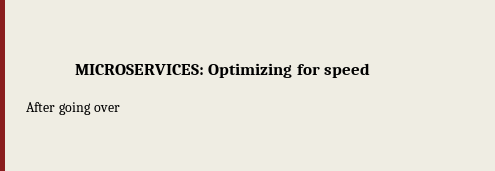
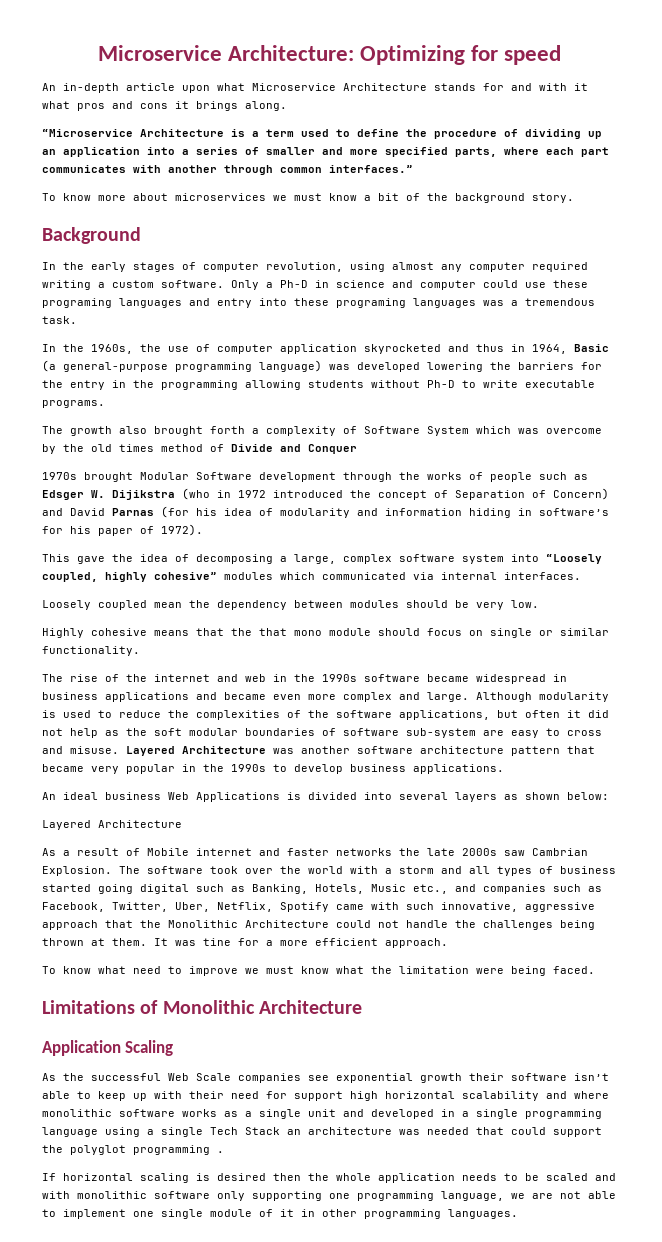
[74,64,204,75] MICROSERVICES: -> [97,45,354,61] Microservice Architecture:
[26,102,120,115] After going over -> [42,83,588,93] [42,101,287,111] [42,129,602,139] [42,147,609,157] [42,165,413,175] [42,193,574,203] [42,227,141,244] [42,262,588,272] [42,280,588,290] [42,298,595,308] [42,316,77,324] [42,344,609,354] [42,360,602,372] [42,380,595,390] [42,400,105,408] [42,426,602,436] [42,444,357,454] [42,472,588,482] [42,488,609,500] [42,506,609,518] [42,524,203,536] [42,554,602,564] [42,572,581,582] [42,600,539,610] [42,628,609,638] [42,646,140,656] [42,674,567,684] [42,692,609,702] [42,710,609,720] [42,728,602,738] [42,746,595,756] [42,764,504,774] [42,792,609,802] [42,820,182,830] [42,848,588,856] [42,866,616,876] [42,884,602,894] [42,902,595,912] [42,920,595,930] [42,938,448,948] [42,966,595,976] [42,1000,362,1014] [42,1040,174,1056] [42,1073,609,1083] [42,1091,609,1101] [42,1109,602,1119] [42,1127,602,1137] [42,1145,224,1155] [42,1173,616,1183] [42,1191,616,1201] [42,1209,518,1219] An in-depth article upon what Microservice Architecture stands for and with it what pros and cons it brings along. // “Microservice Architecture is a term used to define the procedure of dividing up an application into a series of smaller and more specified parts, where each part communicates with another through common interfaces.” // To know more about microservices we must know a bit of the background story. // Background // In the early stages of computer revolution, using almost any computer required writing a custom software. Only a Ph-D in science and computer could use these programing languages and entry into these programing languages was a tremendous task. // In the 1960s, the use of computer application skyrocketed and thus in 1964, Basic (a general-purpose programming language) was developed lowering the barriers for the entry in the programming allowing students without Ph-D to write executable programs. // The growth also brought forth a complexity of Software System which was overcome by the old times method of Divide and Conquer // 1970s brought Modular Software development through the works of people such as Edsger W. Dijikstra (who in 1972 introduced the concept of Separation of Concern) and David Parnas (for his idea of modularity and information hiding in software’s for his paper of 1972). // This gave the idea of decomposing a large, complex software system into “Loosely coupled, highly cohesive” modules which communicated via internal interfaces. // Loosely coupled mean the dependency between modules should be very low. // Highly cohesive means that the that mono module should focus on single or similar functionality. // The rise of the internet and web in the 1990s software became widespread in business applications and became even more complex and large. Although modularity is used to reduce the complexities of the software applications, but often it did not help as the soft modular boundaries of software sub-system are easy to cross and misuse. Layered Architecture was another software architecture pattern that became very popular in the 1990s to develop business applications. // An ideal business Web Applications is divided into several layers as shown below: // Layered Architecture // As a result of Mobile internet and faster networks the late 2000s saw Cambrian Explosion. The software took over the world with a storm and all types of business started going digital such as Banking, Hotels, Music etc., and companies such as Facebook, Twitter, Uber, Netflix, Spotify came with such innovative, aggressive approach that the Monolithic Architecture could not handle the challenges being thrown at them. It was tine for a more efficient approach. // To know what need to improve we must know what the limitation were being faced. // Limitations of Monolithic Architecture // Application Scaling // As the successful Web Scale companies see exponential growth their software isn’t able to keep up with their need for support high horizontal scalability and where monolithic software works as a single unit and developed in a single programming language using a single Tech Stack an architecture was needed that could support the polyglot programming . // If horizontal scaling is desired then the whole application needs to be scaled and with monolithic software only supporting one programming language, we are not able to implement one single module of it in other programming languages.

